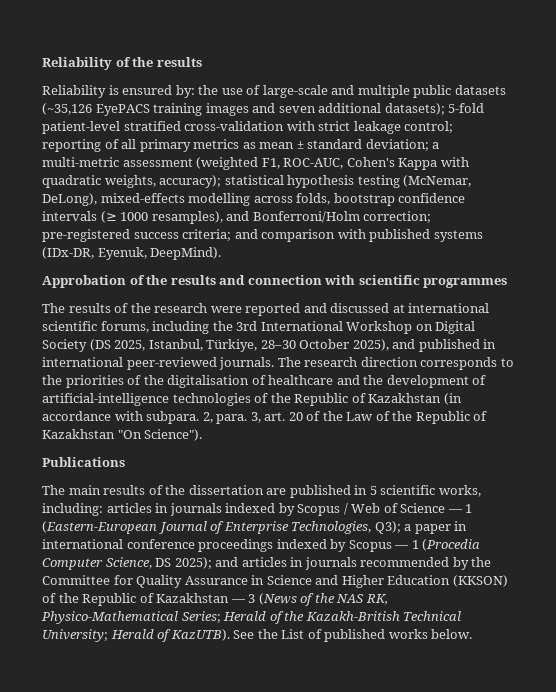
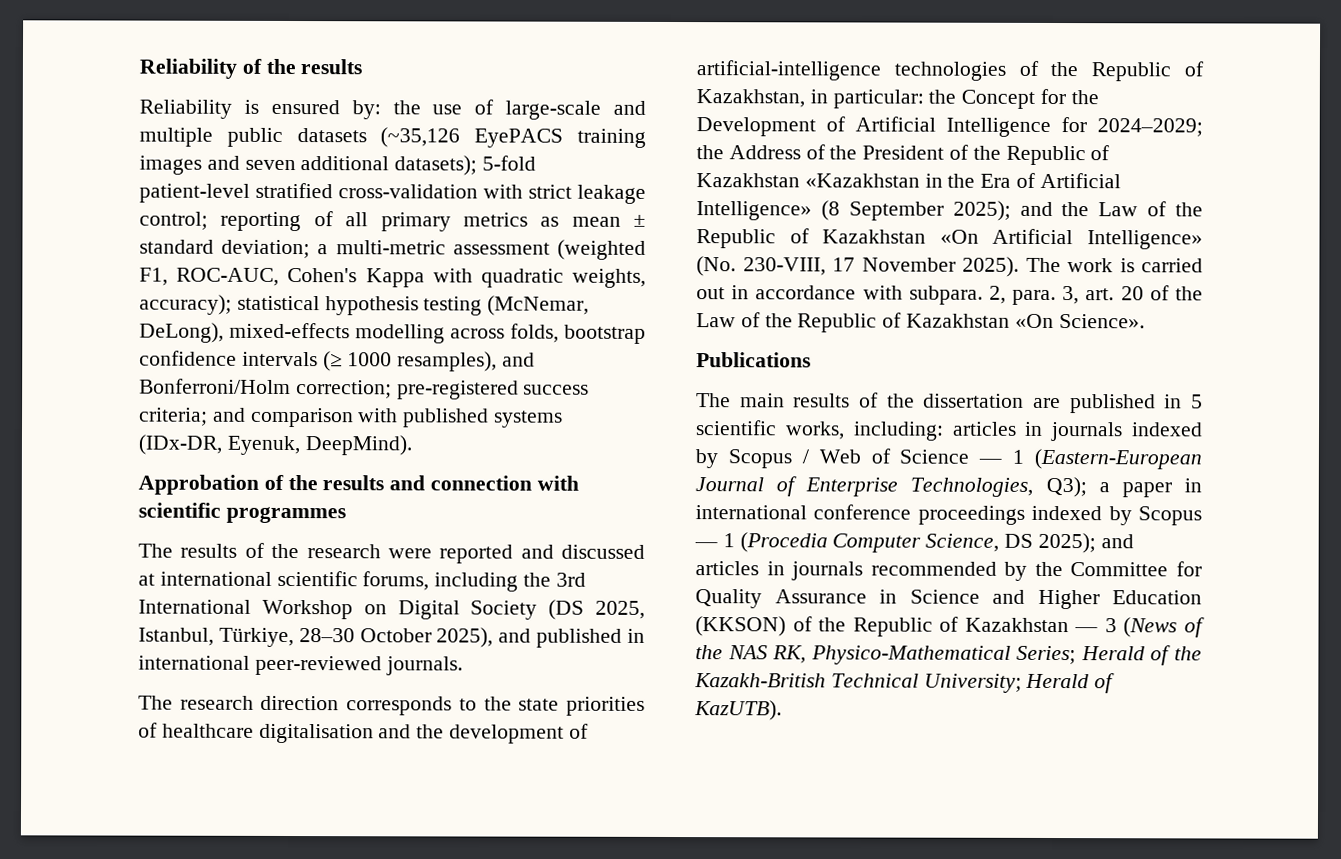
(275, 363) none -> (463, 666) //
(62, 380) none -> [518,698,560,711] state
[143,375,334,388] the digitalisation of healthcare -> [161,723,374,744] healthcare digitalisation
[368,393,462,405] Kazakhstan (in -> [696,88,1099,109] [696,116,1203,137] [696,144,1111,166] [696,172,1121,189] [696,200,1203,221] [696,228,1203,250] [696,256,1203,277] [696,285,750,300] Kazakhstan, in particular: the Concept for the Development of Artificial Intelligence for 2024–2029; the Address of the President of the Republic of Kazakhstan «Kazakhstan in the Era of Artificial Intelligence» (8 September 2025); and the Law of the Republic of Kazakhstan «On Artificial Intelligence» (No. 230-VIII, 17 November 2025). The work is carried out in
[117,429,203,441] "On Science"). -> [1014,313,1145,329] «On Science».
[233,629,473,642] See the List of published works below. -> (782, 710) none

